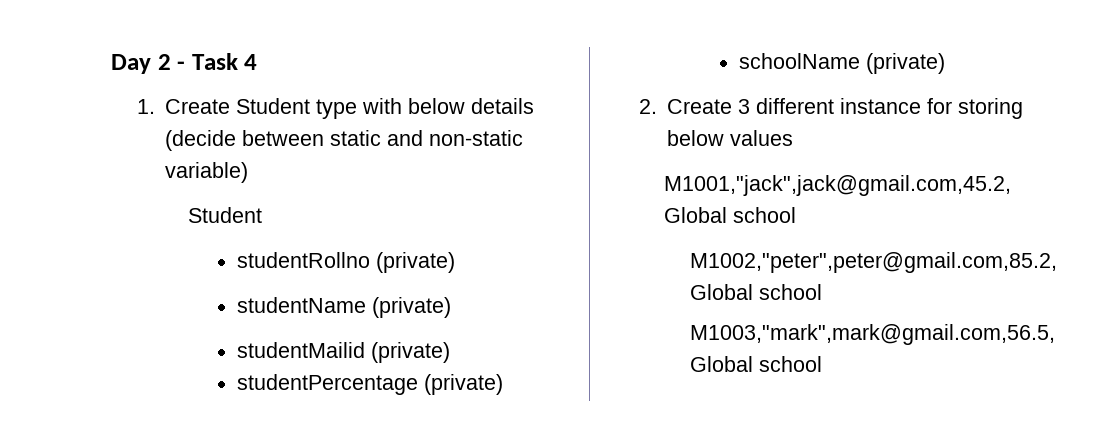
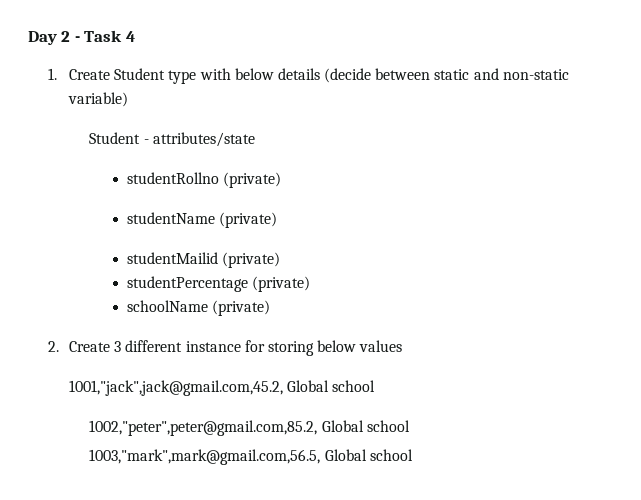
(262, 215) none -> [143,132,255,147] - attributes/state
[664,175,1012,196] [664,207,797,223] [689,252,1057,273] [689,284,822,300] [689,324,1055,345] M1001,"jack",jack@gmail.com,45.2, Global school // M1002,"peter",peter@gmail.com,85.2, Global school // M1003,"mark",mark@gmail.com,56.5, -> [68,380,376,396] [89,420,410,436] [89,449,321,465] 1001,"jack",jack@gmail.com,45.2, Global school // 1002,"peter",peter@gmail.com,85.2, Global school // 1003,"mark",mark@gmail.com,56.5,

